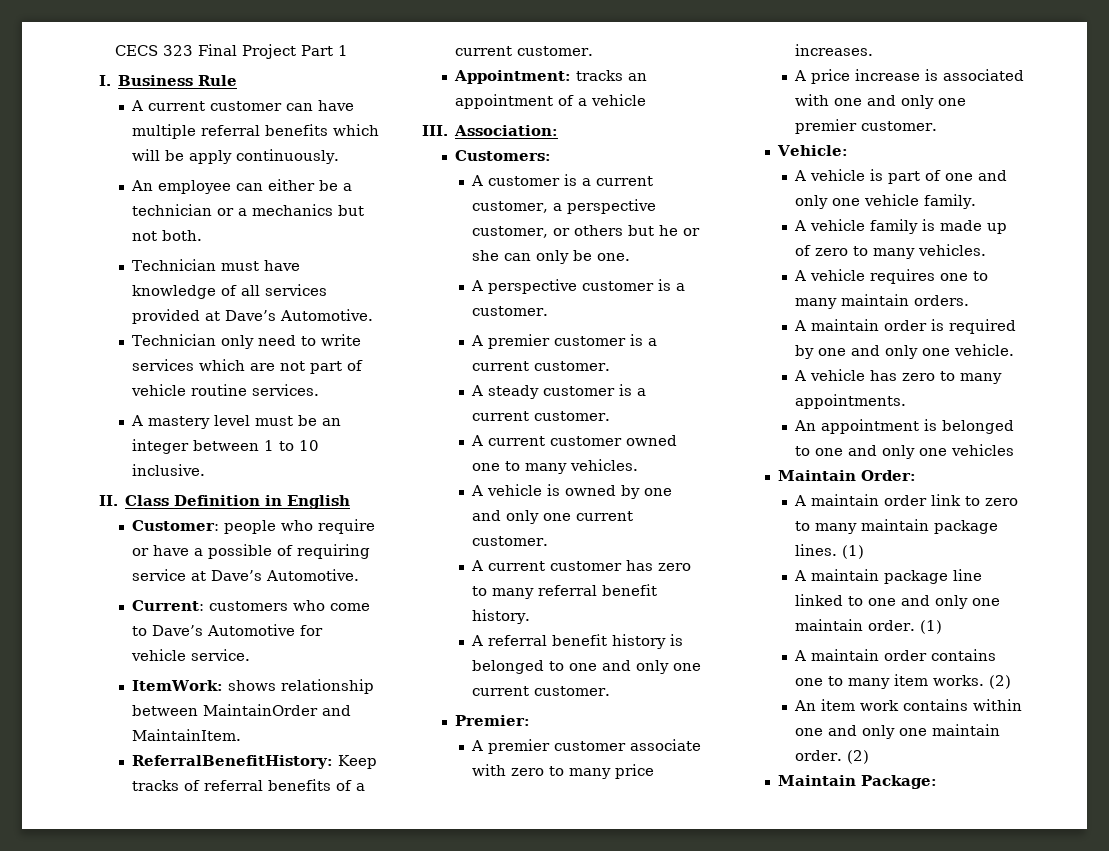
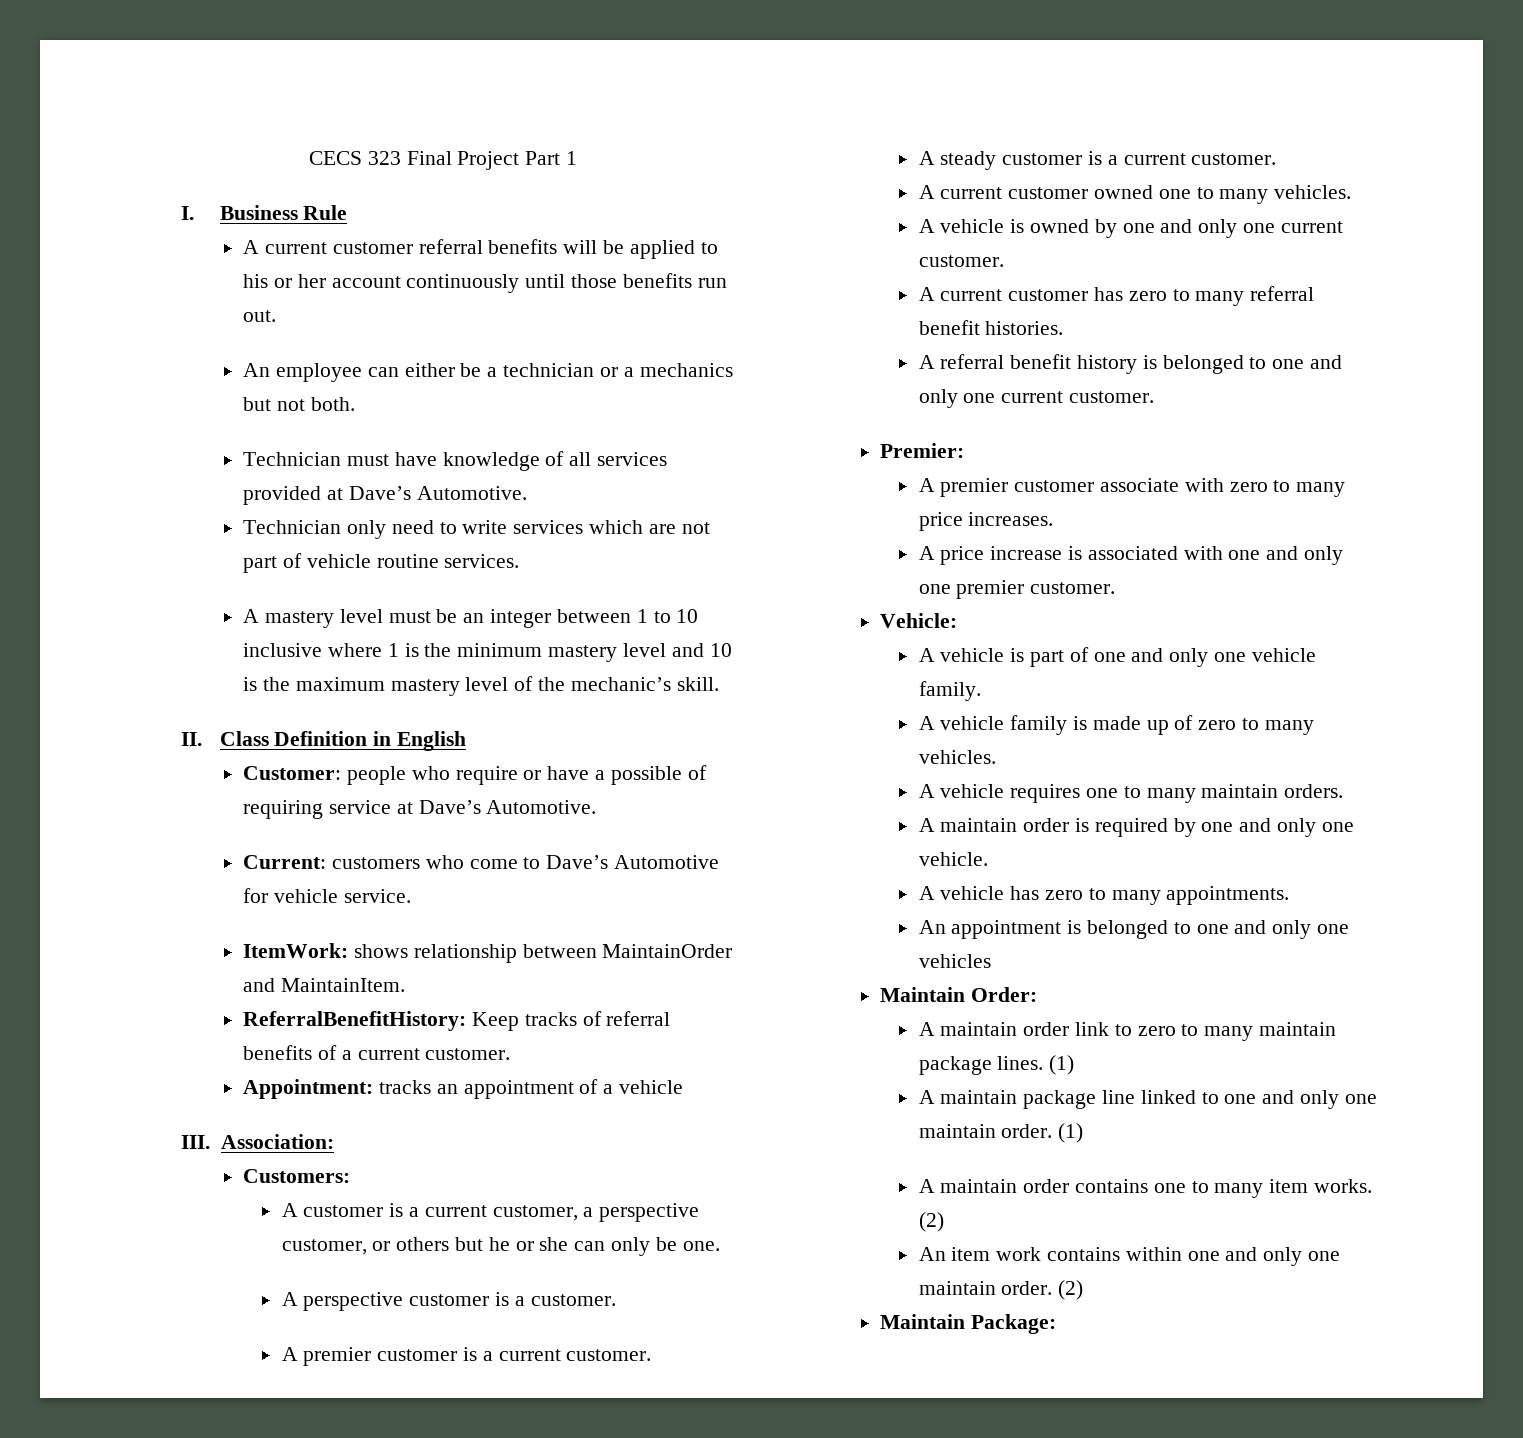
[286,100,355,111] [132,124,380,139] can have multiple referral benefits which -> [418,239,558,254] referral benefits
[189,149,340,164] apply continuously. -> [629,240,718,259] [243,273,727,293] [243,310,277,322] applied to his or her account continuously until those benefits run out.
[132,464,206,476] inclusive. -> [243,643,732,662] [243,676,719,696] inclusive where 1 is the minimum mastery level and 10 is the maximum mastery level of the mechanic’s skill.
[472,609,531,624] history. -> [985,321,1064,335] histories.

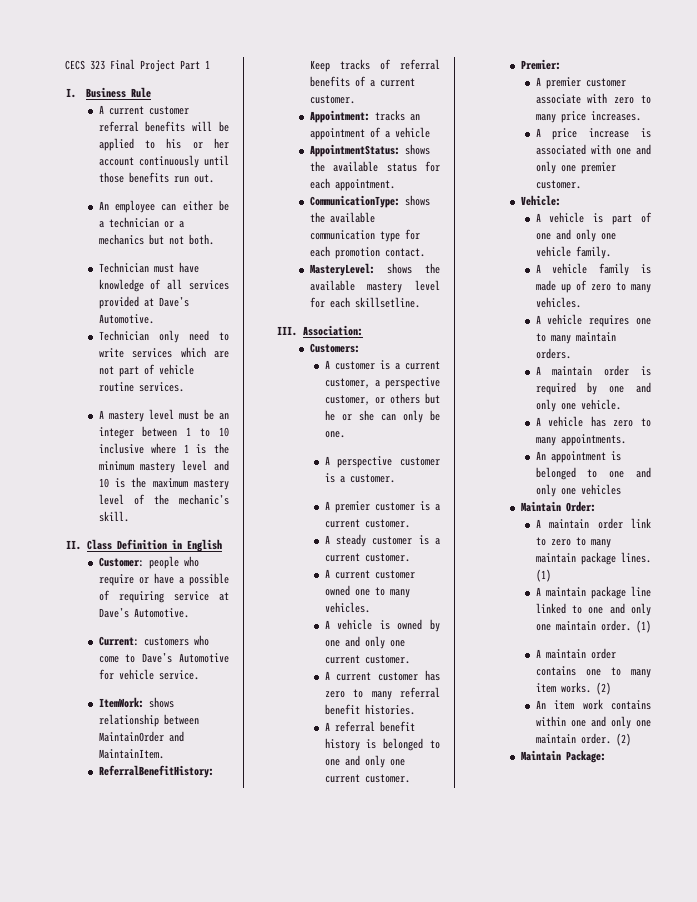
(684, 1087) none -> [309,144,430,157] [309,161,440,172] [309,178,395,191] [309,195,430,208] [309,212,375,223] [309,229,420,242] [309,246,425,259] [309,263,440,276] [309,280,440,293] [309,297,420,308] // AppointmentStatus: shows the available status for each appointment. // CommunicationType: shows the available communication type for each promotion contact. // MasteryLevel: shows the available mastery level for each skillsetline.

